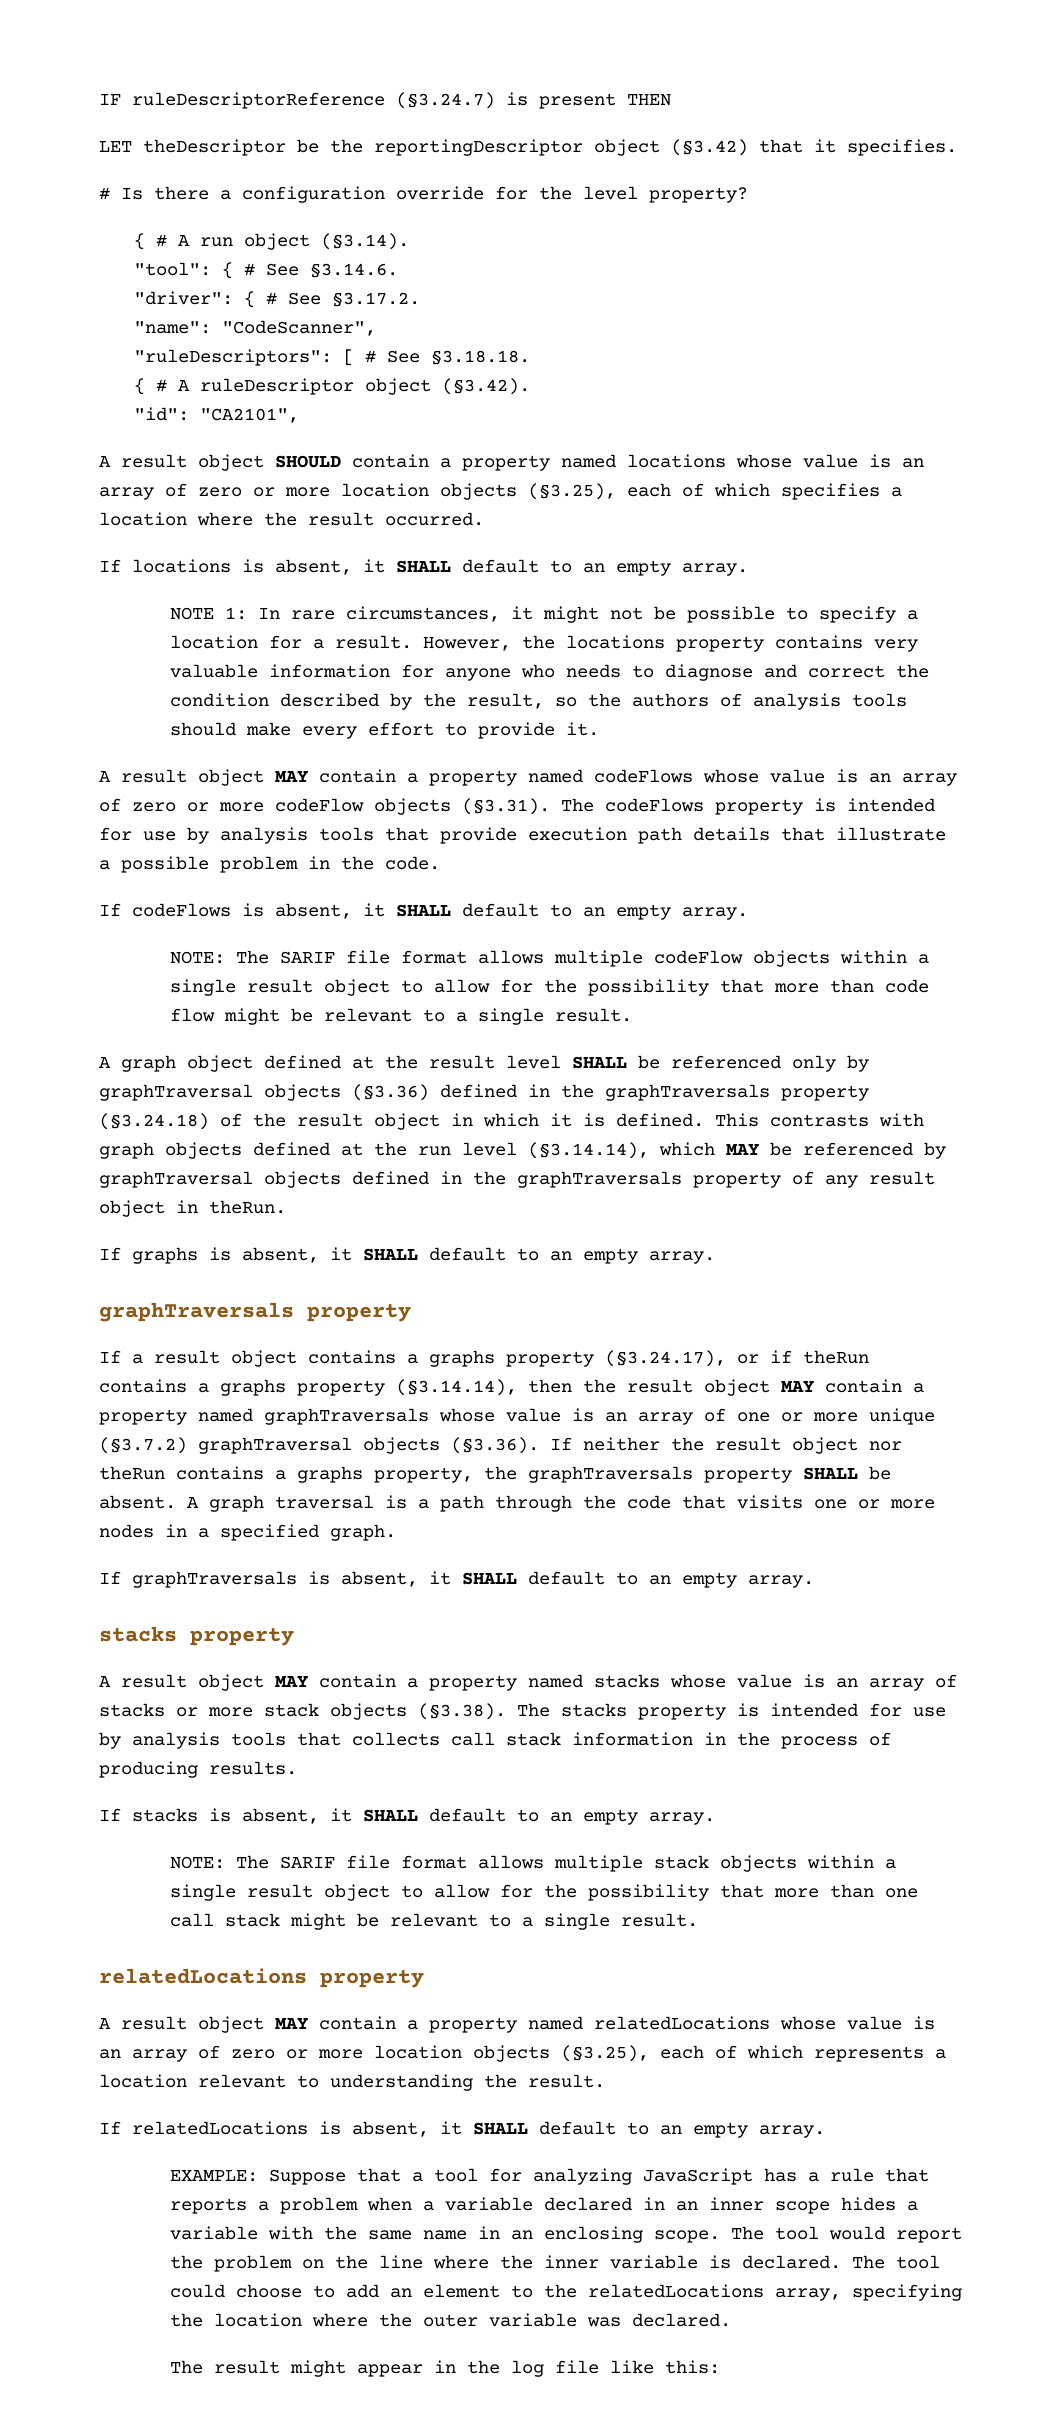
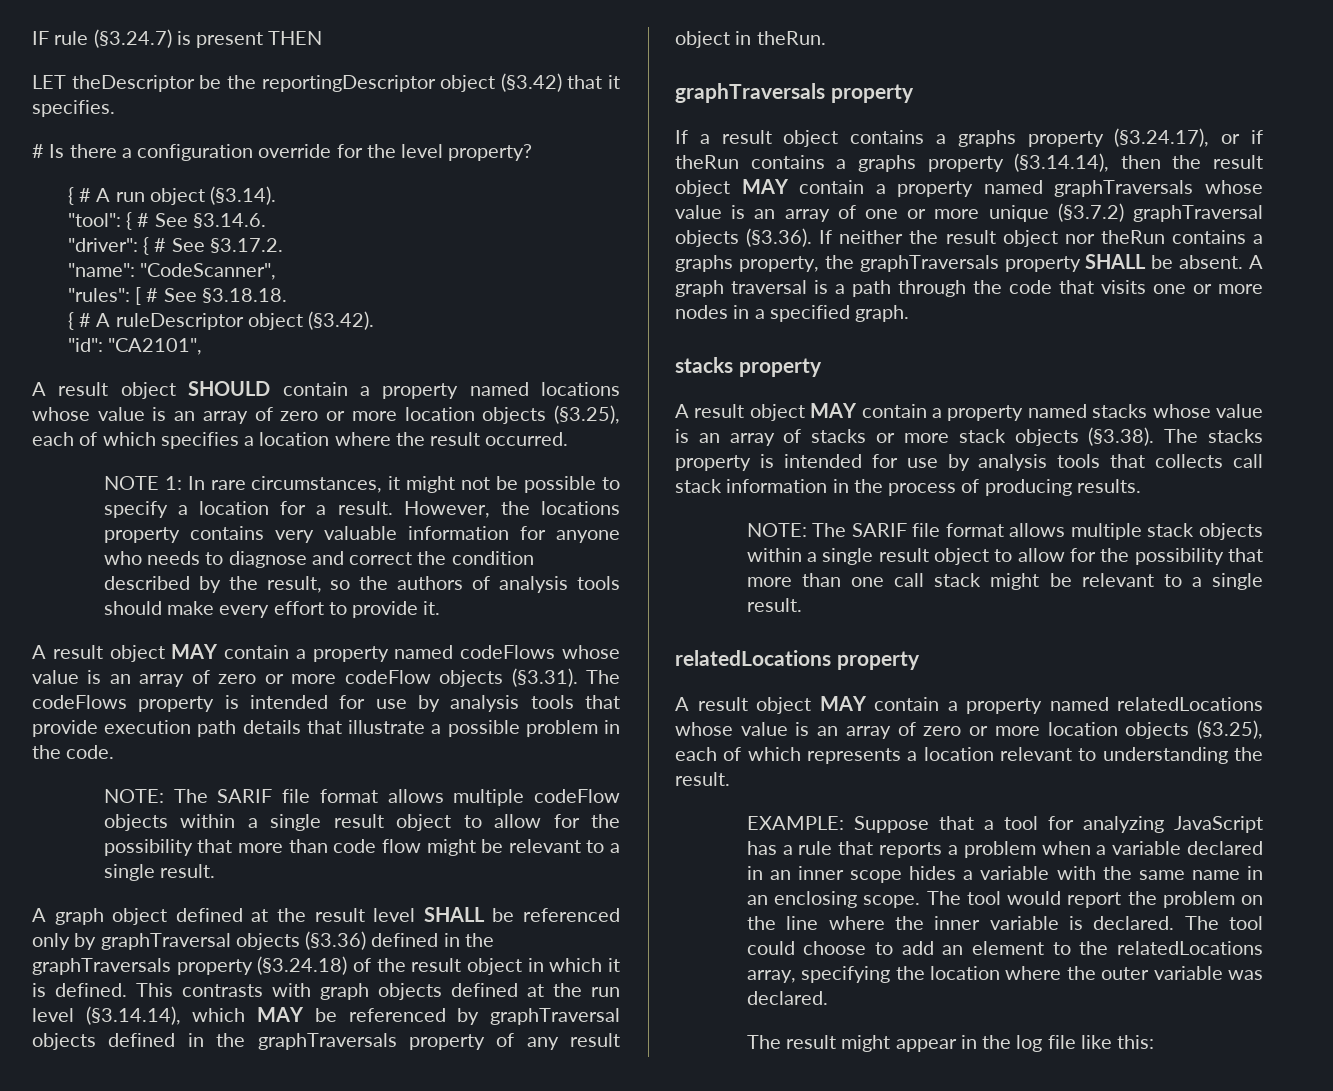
[132,92,385,109] ruleDescriptorReference -> [54,31,89,45] rule
[134,349,333,366] "ruleDescriptors": -> [67,288,130,302] "rules":
[99,559,748,576] // If locations is absent, it SHALL default to an empty array. -> (569, 439) none
[99,903,748,920] // If codeFlows is absent, it SHALL default to an empty array. -> (115, 752) none
[99,1247,715,1264] // If graphs is absent, it SHALL default to an empty array. -> (826, 38) none
[99,1571,814,1588] // If graphTraversals is absent, it SHALL default to an empty array. -> (910, 313) none
[99,1808,715,1825] // If stacks is absent, it SHALL default to an empty array. -> (1141, 486) none
[99,2121,825,2138] // If relatedLocations is absent, it SHALL default to an empty array. -> (730, 779) none

